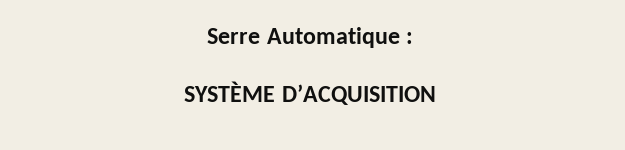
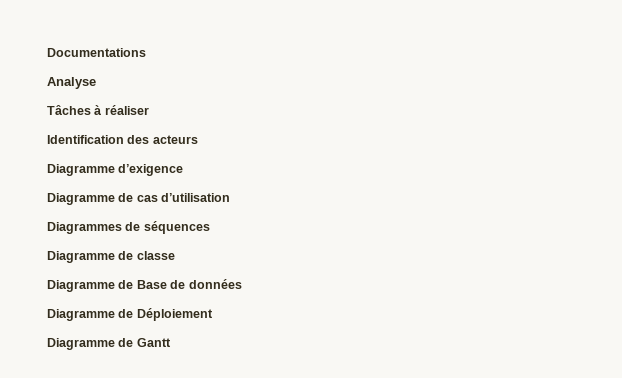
[207,27,413,48] [184,81,436,105] Serre Automatique : // SYSTÈME D’ACQUISITION -> [47,48,146,57] [47,77,96,89] [47,105,149,115] [47,135,198,144] [47,164,184,176] [47,193,231,205] [47,221,210,234] [47,251,175,263] [47,279,242,292] [47,308,213,321] [47,338,171,350] Documentations // Analyse // Tâches à réaliser // Identification des acteurs // Diagramme d’exigence // Diagramme de cas d’utilisation // Diagrammes de séquences // Diagramme de classe // Diagramme de Base de données // Diagramme de Déploiement // Diagramme de Gantt

